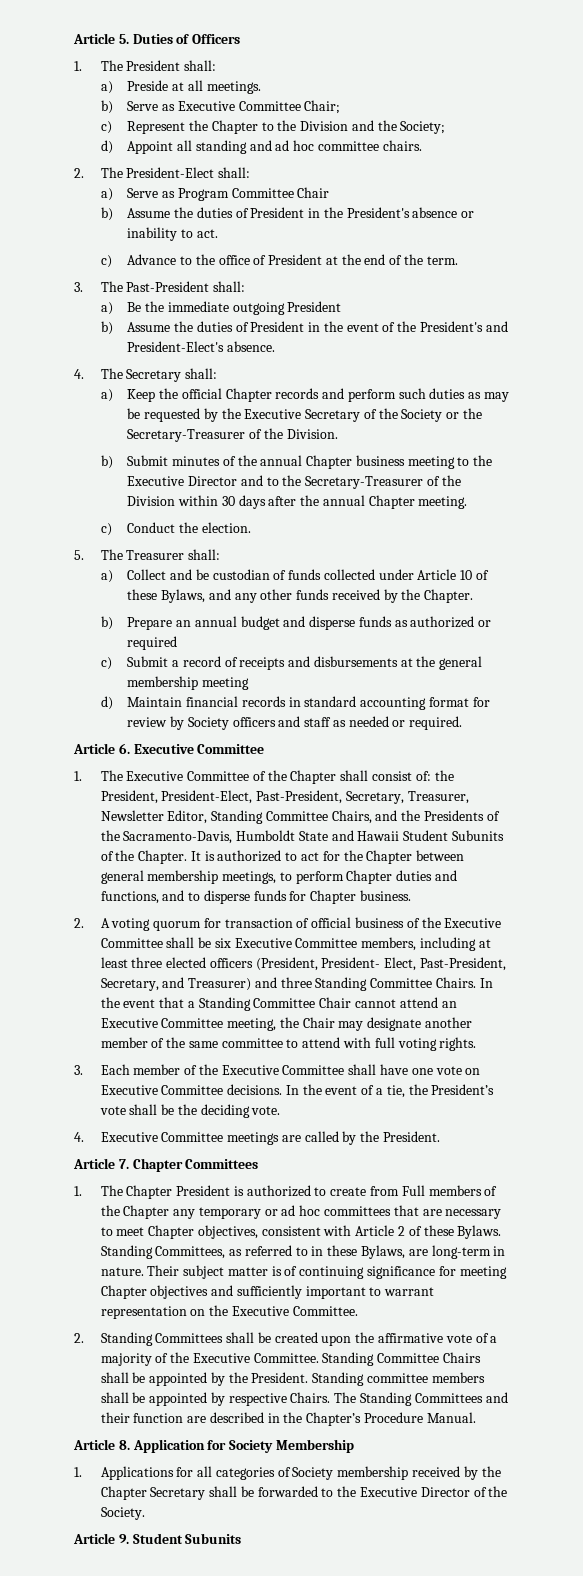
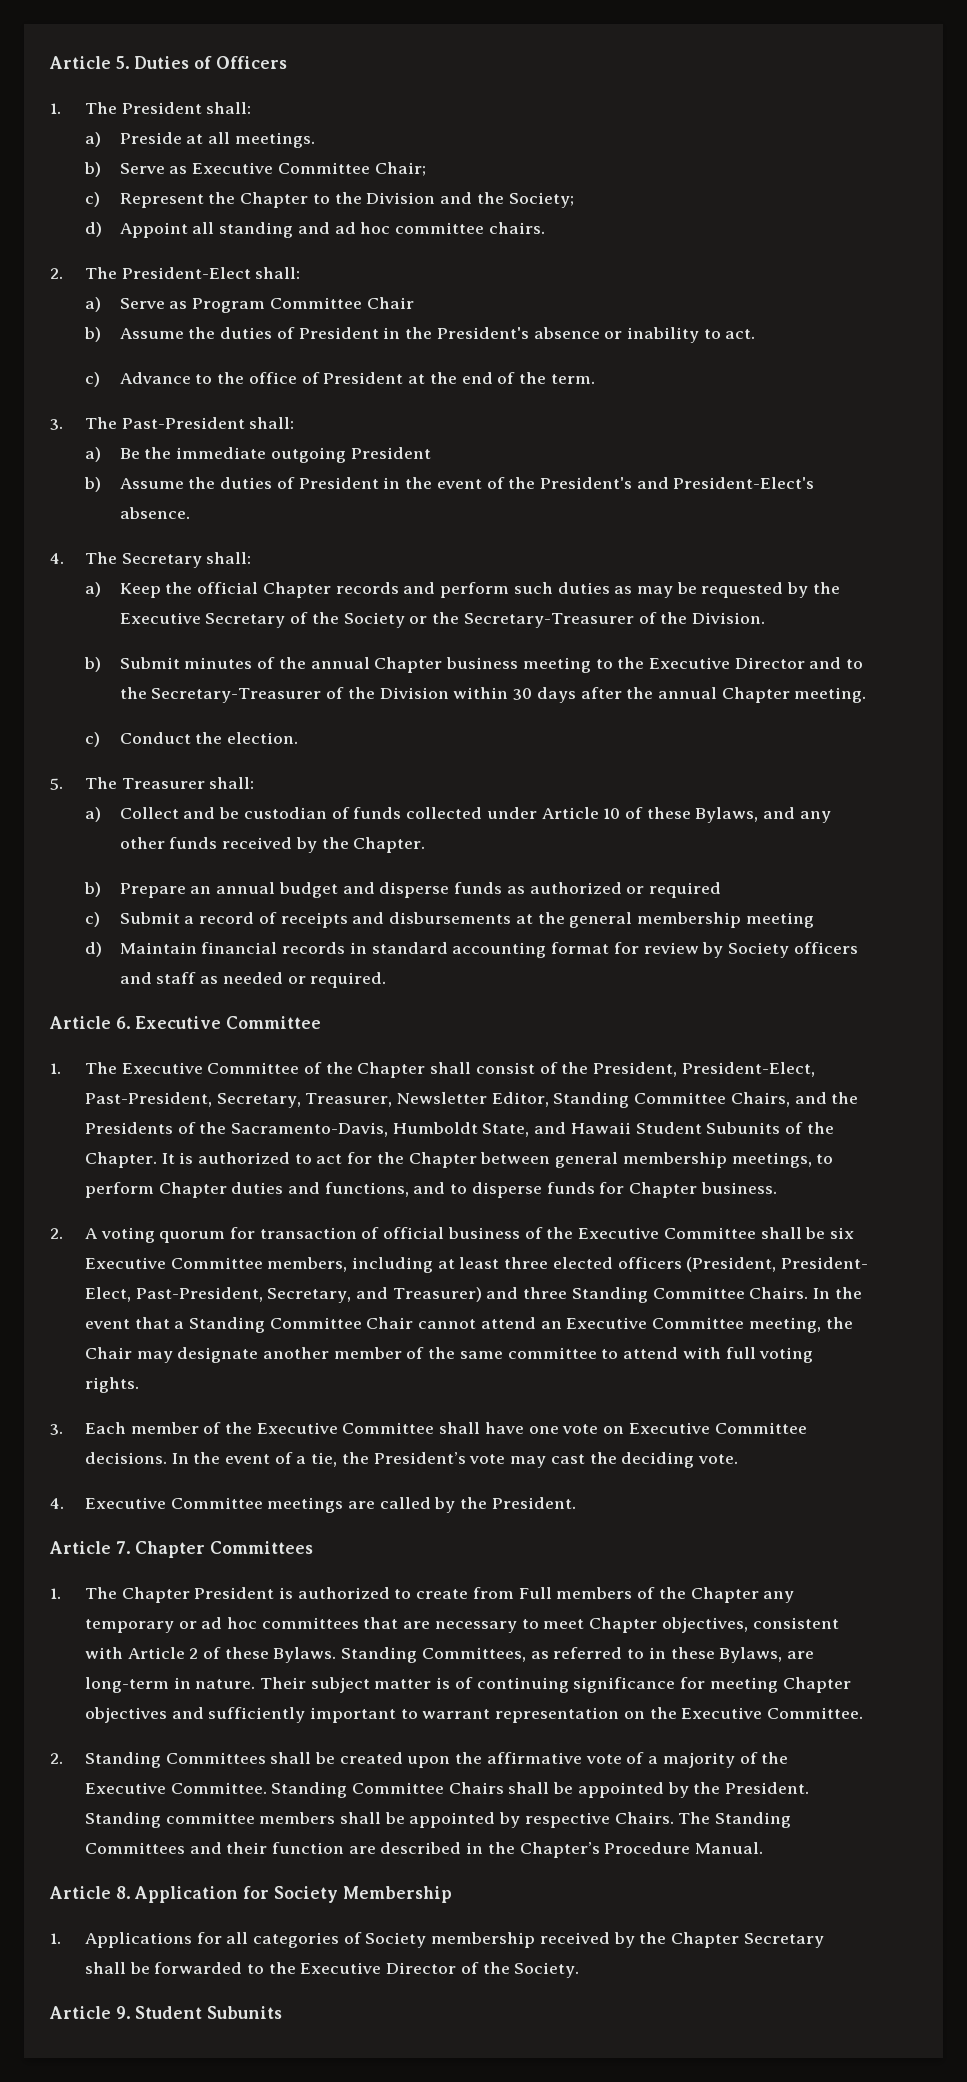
[415,771,431,781] of: -> [539,1062,558,1074] of
[298,831,328,841] State -> [482,1123,530,1137] State,
[129,1104,175,1115] shall be -> [510,1454,585,1468] may cast

